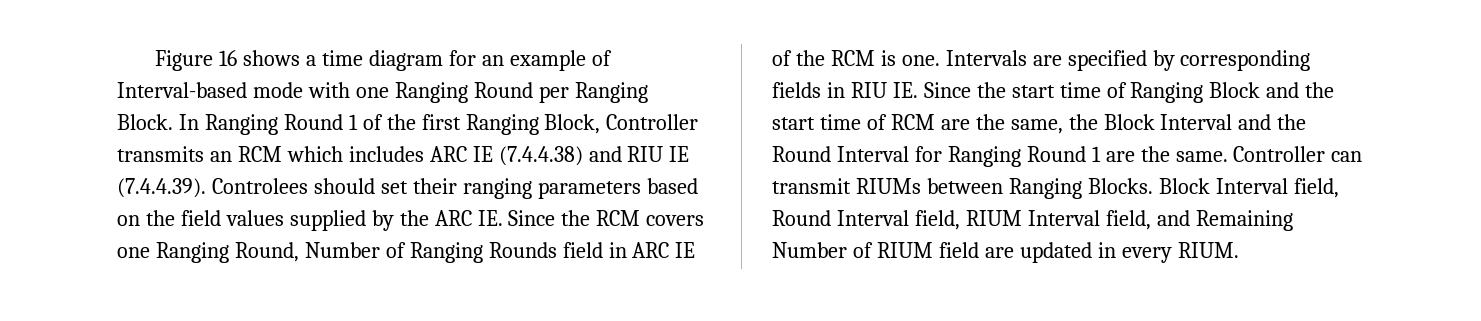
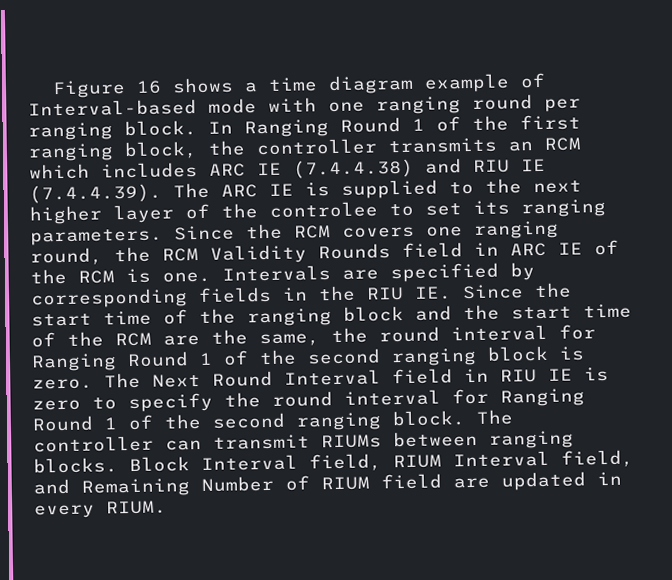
[449,50,505,66] for an -> (414, 84) none
[394,82,648,103] [117,114,173,130] Ranging Round per Ranging Block. -> [376,94,581,115] [28,120,197,141] ranging round per ranging block.
[465,114,699,135] Ranging Block, Controller -> [28,138,378,162] ranging block, the controller
[211,178,698,199] [117,210,503,231] Controlees should set their ranging parameters based on the field values supplied by the ARC IE. -> [173,178,582,199] [29,199,606,225] [30,228,163,246] The ARC IE is supplied to the next higher layer of the controlee to set its ranging parameters.
[155,242,483,263] Ranging Round, Number of Ranging -> [474,220,559,239] [30,244,307,266] ranging round, the RCM Validity
(845, 90) none -> [318,285,356,302] the
[1130,82,1261,103] Ranging Block -> [199,306,404,327] the ranging block
(887, 122) none -> [67,331,104,347] the
[1103,114,1307,130] [772,146,1326,167] Block Interval and the Round Interval for Ranging Round 1 are the same. Controller -> [379,324,596,343] [31,345,585,372] [32,367,609,390] [32,388,585,413] [32,409,513,432] [33,435,154,453] round interval for Ranging Round 1 of the second ranging block is zero. The Next Round Interval field in RIU IE is zero to specify the round interval for Ranging Round 1 of the second ranging block. The controller
[1008,178,1153,199] Ranging Blocks. -> [489,430,574,449] [33,457,118,474] ranging blocks.
[772,210,960,230] Round Interval field, -> (382, 462) none

